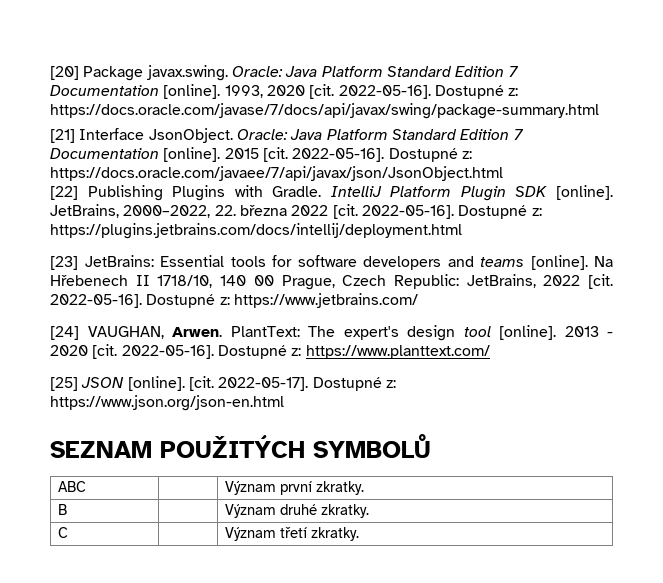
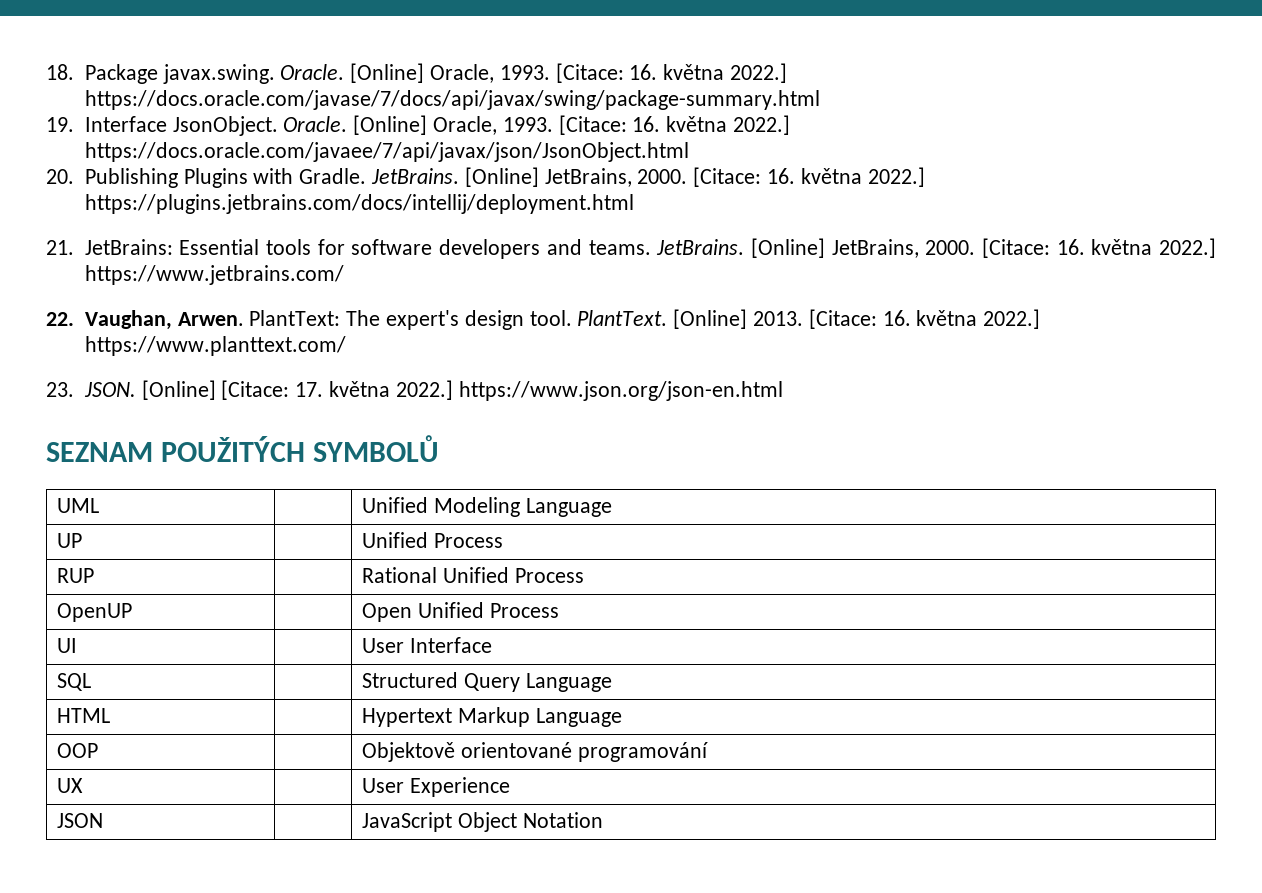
[50,66,79,80] [20] -> [46,64,74,80] 18.
[231,66,519,77] [50,84,519,99] Oracle: Java Platform Standard Edition 7 Documentation [online]. 1993, 2020 [cit. 2022-05-16]. Dostupné z: -> [280,63,787,83] Oracle. [Online] Oracle, 1993. [Citace: 16. května 2022.]
[50,129,75,143] [21] -> [46,117,74,132] 19.
[236,129,524,140] [50,147,472,162] Oracle: Java Platform Standard Edition 7 Documentation [online]. 2015 [cit. 2022-05-16]. Dostupné z: -> [283,115,790,135] Oracle. [Online] Oracle, 1993. [Citace: 16. května 2022.]
[50,186,78,200] [22] -> [46,169,74,184] 20.
[330,185,613,201] [50,204,542,219] IntelliJ Platform Plugin SDK [online]. JetBrains, 2000–2022, 22. března 2022 [cit. 2022-05-16]. Dostupné z: -> [370,167,925,187] JetBrains. [Online] JetBrains, 2000. [Citace: 16. května 2022.]
[50,256,78,270] [23] -> [46,240,74,255] 21.
[480,255,613,270] [50,274,613,290] [50,294,230,308] teams [online]. Na Hřebenech II 1718/10, 140 00 Prague, Czech Republic: JetBrains, 2022 [cit. 2022-05-16]. Dostupné z: -> [588,238,1216,258] teams. JetBrains. [Online] JetBrains, 2000. [Citace: 16. května 2022.]
[50,326,164,340] [24] VAUGHAN, -> [46,310,172,330] 22. Vaughan,
[463,325,613,340] [50,344,490,359] [50,376,396,391] [50,395,284,411] [50,434,431,458] [58,481,87,492] [225,481,365,495] [58,504,68,515] [225,504,370,518] [58,527,69,538] [225,527,360,541] tool [online]. 2013 - 2020 [cit. 2022-05-16]. Dostupné z: https://www.planttext.com/ // [25] JSON [online]. [cit. 2022-05-17]. Dostupné z: https://www.json.org/json-en.html // SEZNAM POUŽITÝCH SYMBOLŮ // ABC | | Význam první zkratky. // B | | Význam druhé zkratky. // C | | Význam třetí zkratky. -> [529,309,1041,329] [84,336,346,356] [46,380,783,401] [46,435,440,462] [57,498,100,513] [362,497,612,517] [57,533,83,548] [362,532,503,548] [57,568,95,583] [362,567,584,583] [57,603,133,622] [362,602,559,622] [57,638,78,653] [362,637,492,653] [57,673,92,691] [362,672,612,692] [57,708,111,723] [362,707,622,727] [57,743,99,758] [362,742,708,762] [57,778,84,793] [362,777,510,797] [57,813,104,828] [362,812,603,832] tool. PlantText. [Online] 2013. [Citace: 16. května 2022.] https://www.planttext.com/ // 23. JSON. [Online] [Citace: 17. května 2022.] https://www.json.org/json-en.html // SEZNAM POUŽITÝCH SYMBOLŮ // UML | | Unified Modeling Language // UP | | Unified Process // RUP | | Rational Unified Process // OpenUP | | Open Unified Process // UI | | User Interface // SQL | | Structured Query Language // HTML | | Hypertext Markup Language // OOP | | Objektově orientované programování // UX | | User Experience // JSON | | JavaScript Object Notation

